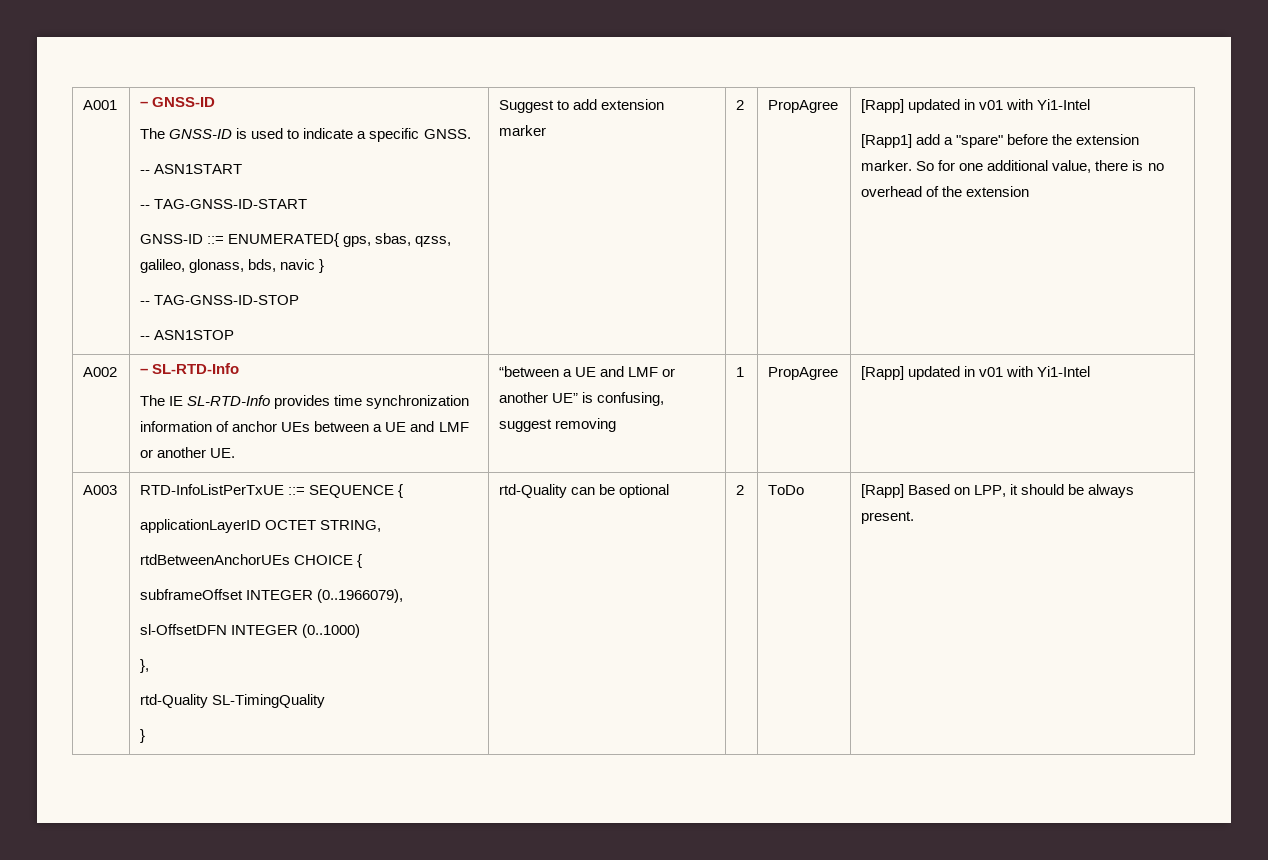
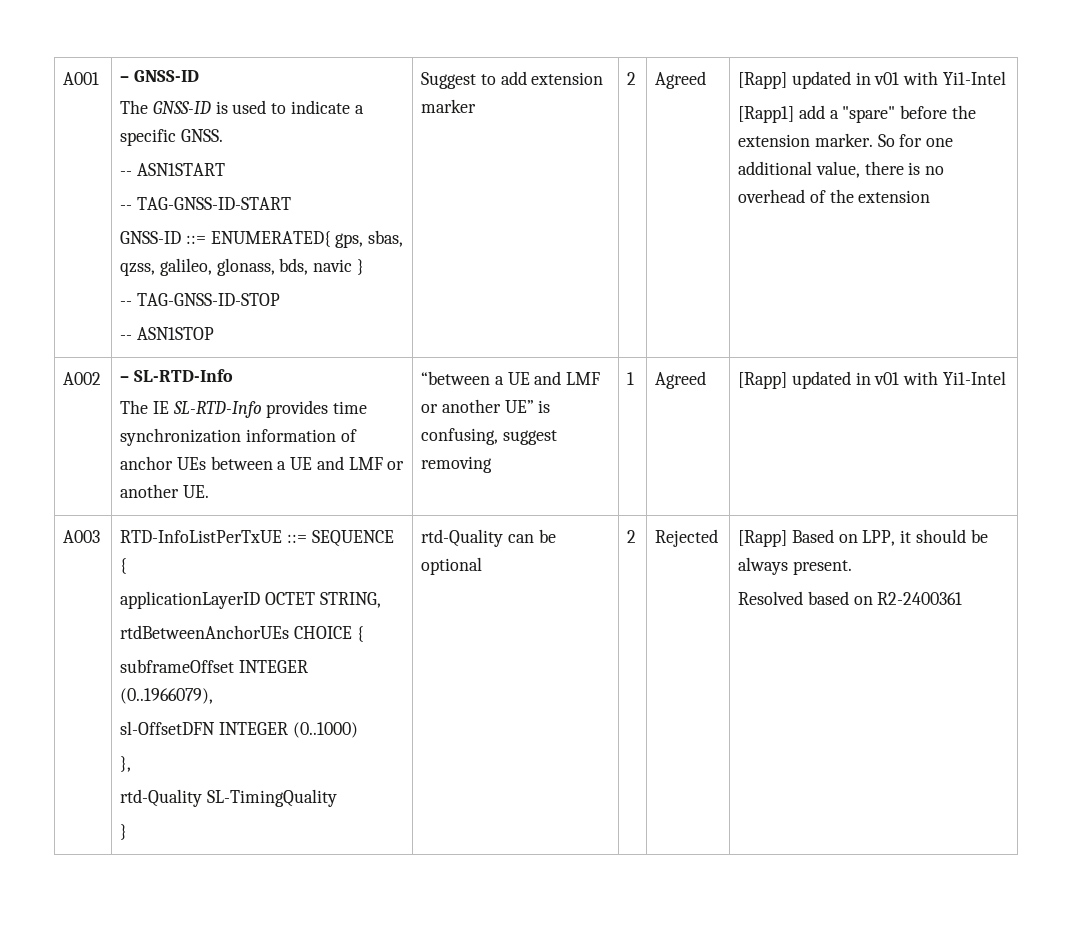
[768,100,839,113] PropAgree -> [655,71,707,89] Agreed
[768,367,839,380] PropAgree -> [655,371,707,389] Agreed
[768,485,805,495] ToDo -> [655,529,719,547] Rejected
(915, 517) none -> [738,591,963,605] // Resolved based on R2-2400361

